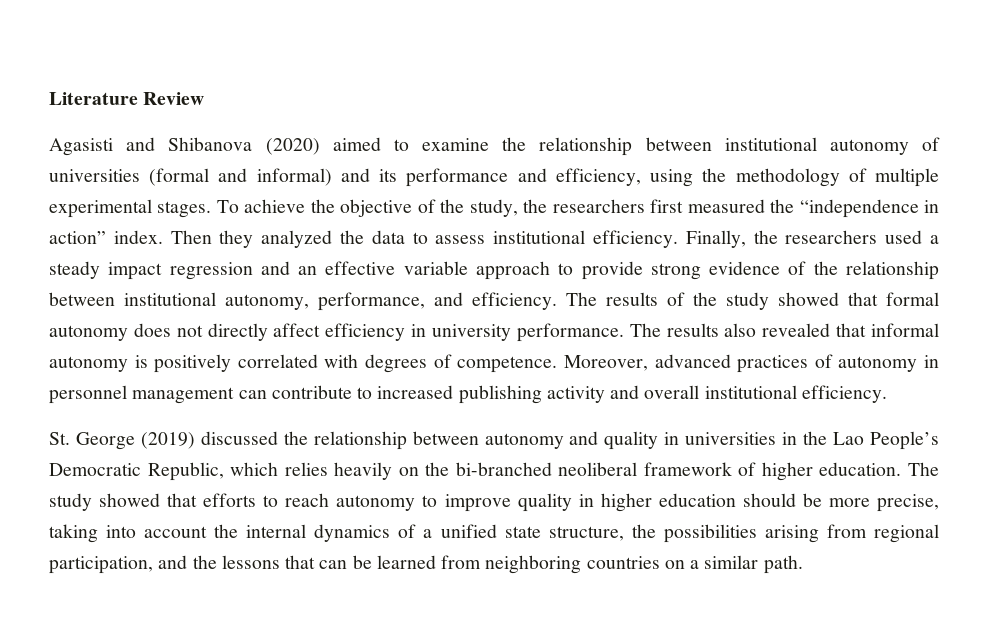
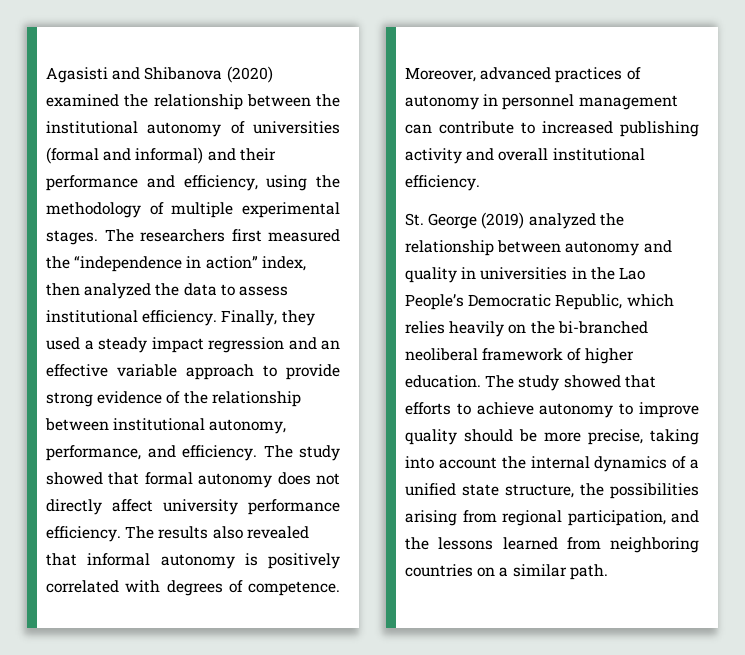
[49,92,205,105] Literature Review // -> (46, 75) none
[332,137,712,156] aimed to examine the relationship between -> [46,94,340,110] examined the relationship between the
[379,169,398,182] its -> [239,148,276,161] their
[216,199,548,217] To achieve the objective of the study, the -> [104,229,134,242] The
[113,230,254,248] index. Then they -> [261,256,306,271] [46,283,80,296] index, then
[753,230,878,244] the researchers -> [281,310,315,326] they
[606,292,717,306] results of the -> (293, 451) none
[325,323,624,342] efficiency in university performance. -> [163,499,340,515] [46,526,121,542] university performance efficiency.
[200,431,278,445] discussed -> [528,213,596,229] analyzed
[285,493,330,507] reach -> [476,402,534,415] achieve
[578,493,736,512] in higher education -> (457, 437) none
[285,555,372,569] that can be -> (494, 543) none

